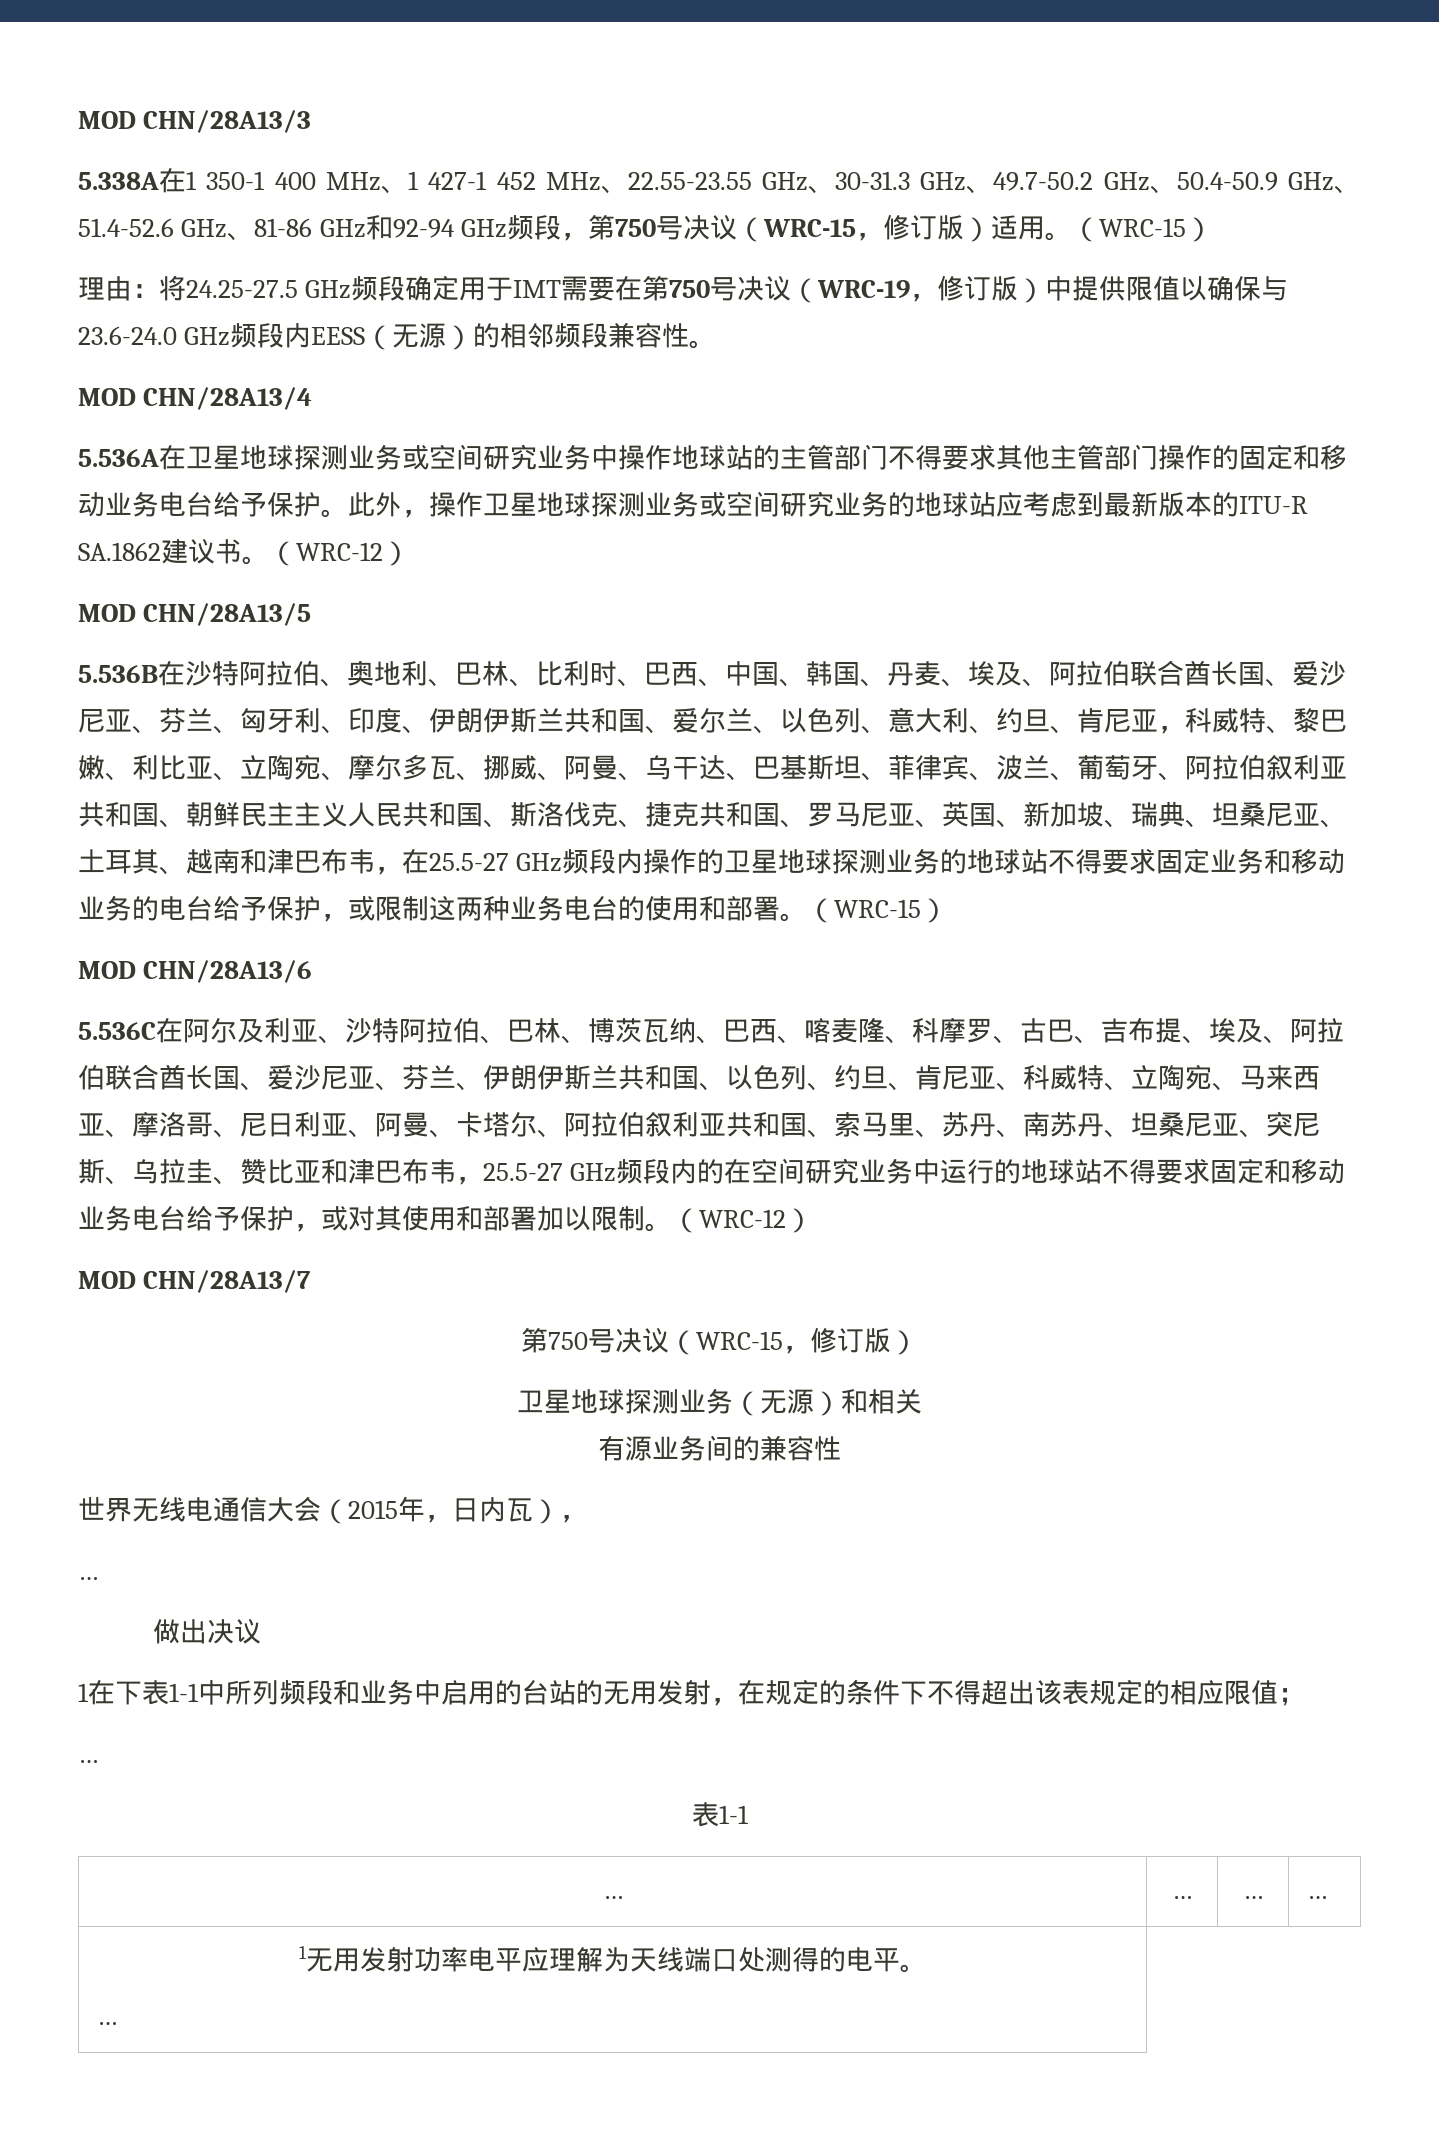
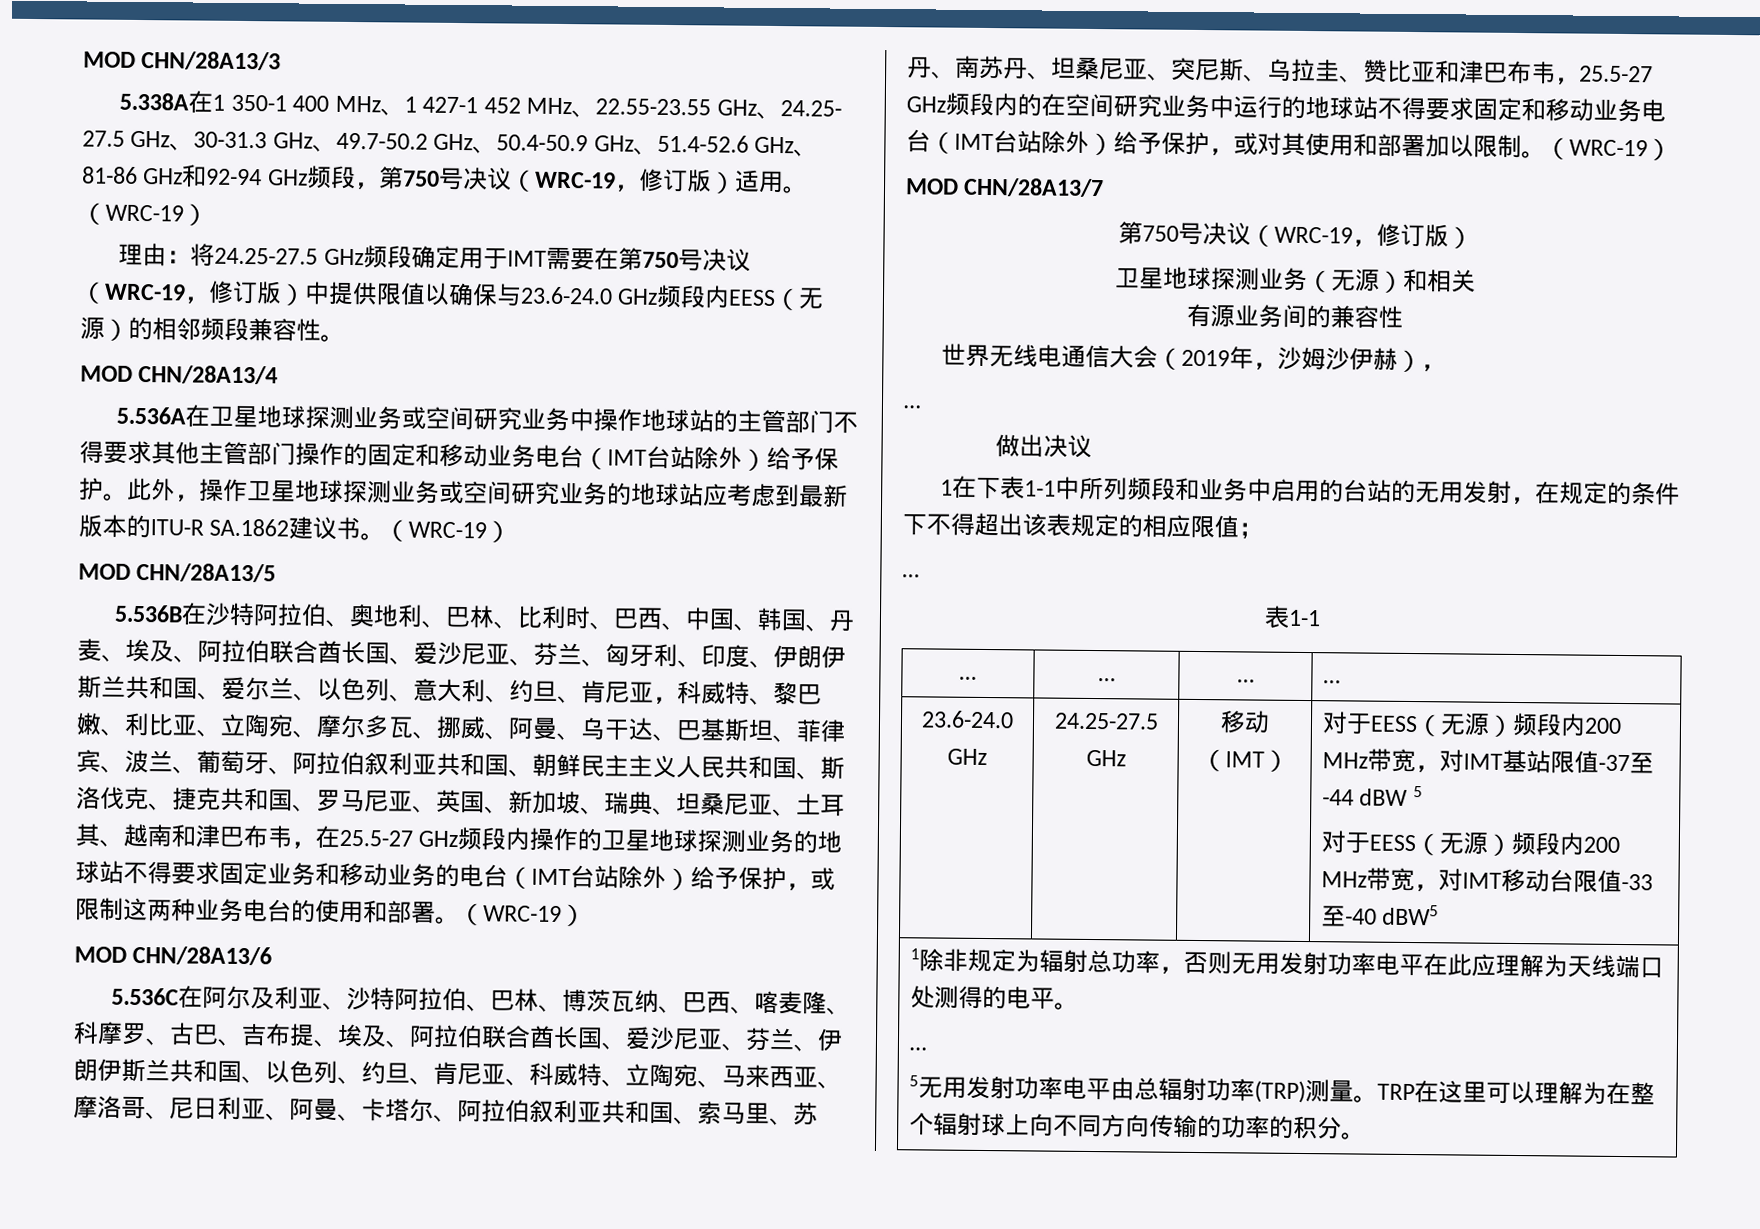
(836, 189) none -> [779,100,842,117] [82,130,195,151] 24.25- 27.5 GHz、
[762,219,856,237] WRC-15 -> [534,171,616,189] WRC-19
[1098,218,1186,237] WRC-15 -> [105,204,184,222] WRC-19
(213, 504) none -> [583,445,767,471] （IMT台站除外）
[296,542,383,561] WRC-12 -> [408,521,488,539] WRC-19
(213, 908) none -> [507,865,691,891] （IMT台站除外）
[834,899,921,918] WRC-15 -> [483,905,562,923] WRC-19
(186, 1218) none -> [930,130,1114,156] （IMT台站除外）
[699,1209,786,1228] WRC-12 -> [1569,139,1648,157] WRC-19
[696,1331,783,1350] WRC-15 -> [1274,226,1353,244] WRC-19
[348,1496,533,1523] 2015年，日内瓦 -> [1181,346,1399,371] 2019年，沙姆沙伊赫
[298,1946,522,1972] 1无用发射功率电平 -> [921,710,1014,729] [947,748,987,766] [1053,712,1159,730] [1085,749,1126,767] [1220,710,1270,734] [1200,749,1289,772] [1321,711,1622,737] [1321,748,1654,774] [1321,786,1423,806] [1320,830,1620,856] [1320,867,1653,893] [1320,904,1440,927] [909,948,1472,977] 23.6-24.0 GHz | 24.25-27.5 GHz | 移动（IMT） | 对于EESS（无源）频段内200 MHz带宽，对IMT基站限值-37至-44 dBW 5 // 对于EESS（无源）频段内200 MHz带宽，对IMT移动台限值-33至-40 dBW5 // 1除非规定为辐射总功率，否则无用发射功率电平在此
(117, 2023) none -> [908,1075,1655,1106] [908,1112,1366,1140] // 5无用发射功率电平由总辐射功率(TRP)测量。TRP在这里可以理解为在整个辐射球上向不同方向传输的功率的积分。

